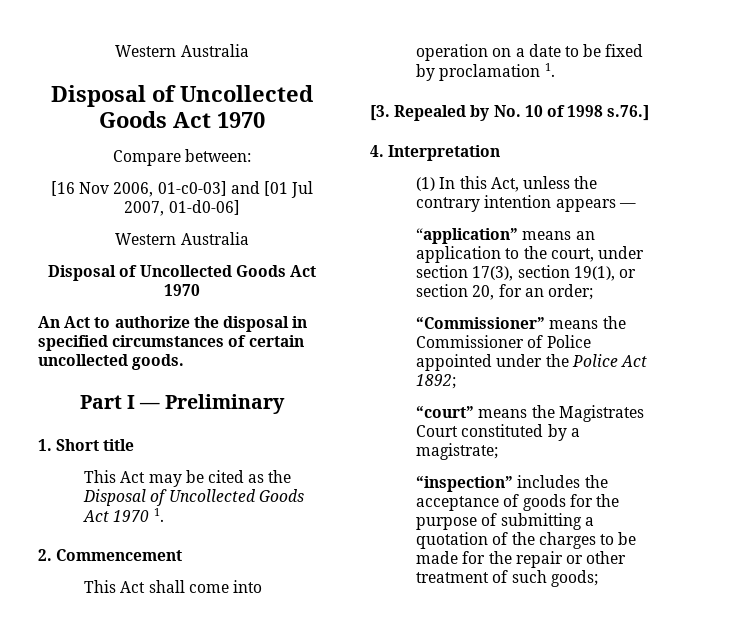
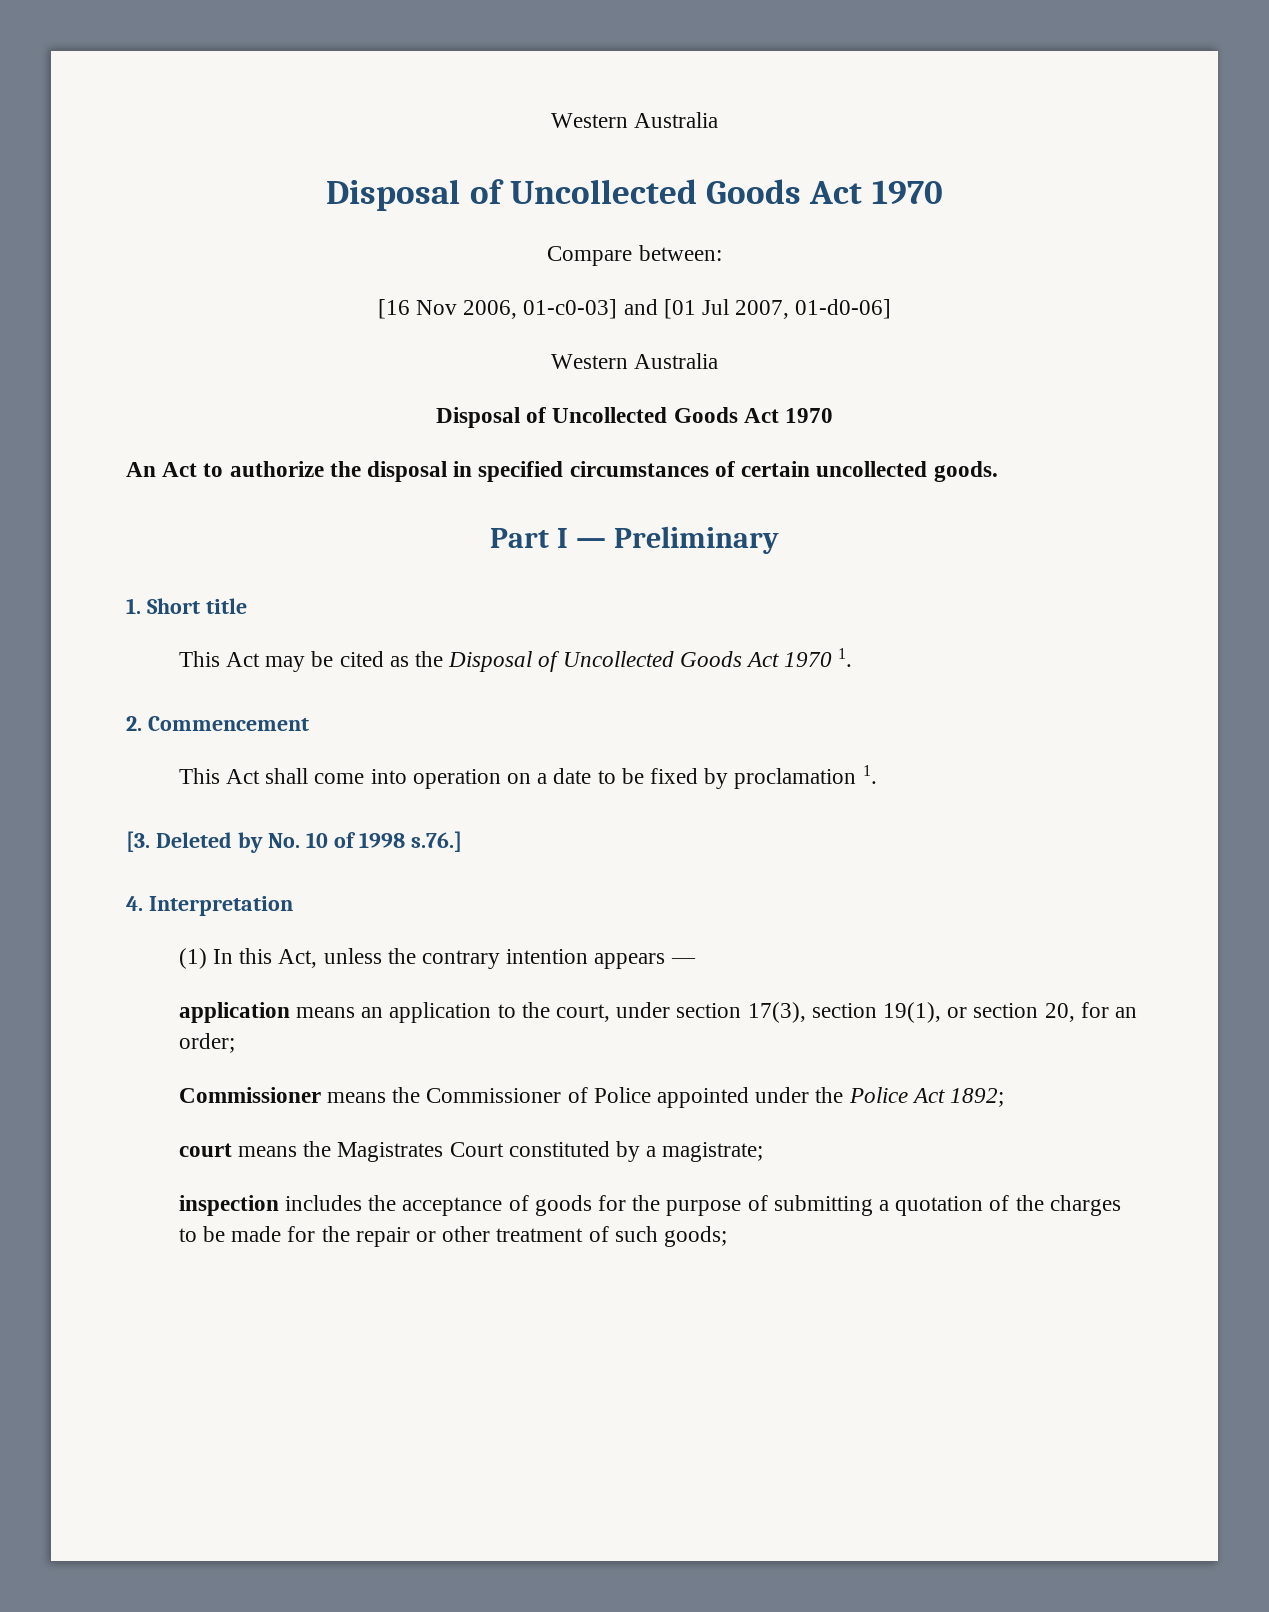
[394,105,467,121] Repealed -> [155,832,232,848] Deleted
[416,228,519,244] “application” -> [178,1002,290,1023] application
[416,317,546,329] “Commissioner” -> [178,1087,321,1103] Commissioner
[416,406,475,418] “court” -> [178,1143,232,1157] court
[416,476,514,492] “inspection” -> [178,1195,279,1216] inspection

